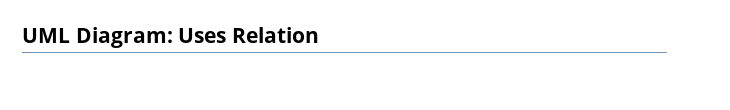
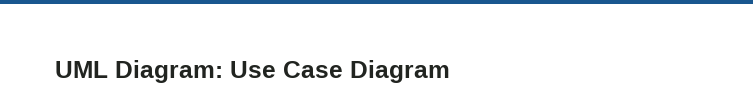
[178,27,319,43] Uses Relation -> [230,60,450,83] Use Case Diagram

